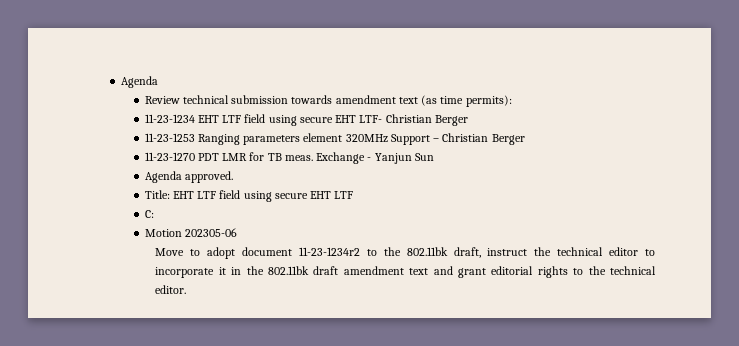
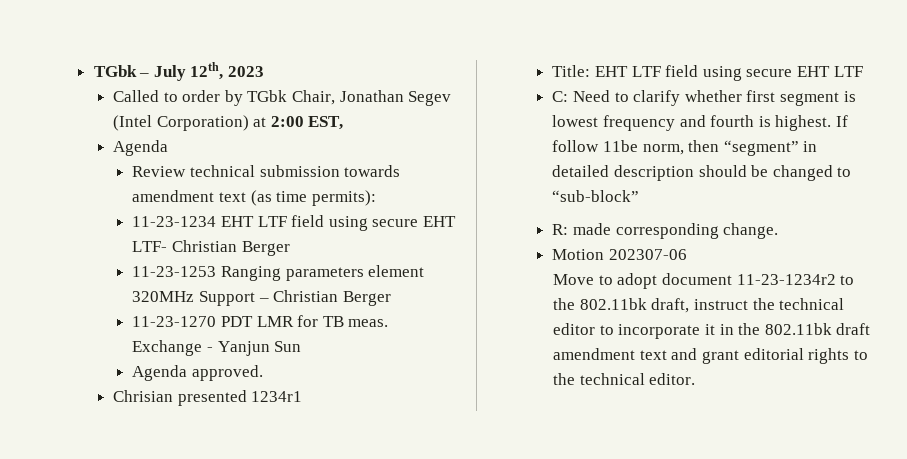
(120, 82) none -> [93,62,265,81] [113,90,452,106] [113,115,344,131] TGbk – July 12th, 2023 // Called to order by TGbk Chair, Jonathan Segev (Intel Corporation) at 2:00 EST, //
(233, 177) none -> [113,390,303,406] // Chrisian presented 1234r1
(154, 214) none -> [573,90,856,106] [552,115,849,131] [552,140,818,156] [552,165,852,181] [552,190,640,202] [552,223,779,239] Need to clarify whether first segment is lowest frequency and fourth is highest. If follow 11be norm, then “segment” in detailed description should be changed to “sub-block” // R: made corresponding change.
[184,228,237,237] 202305-06 -> [609,249,688,260] 202307-06

